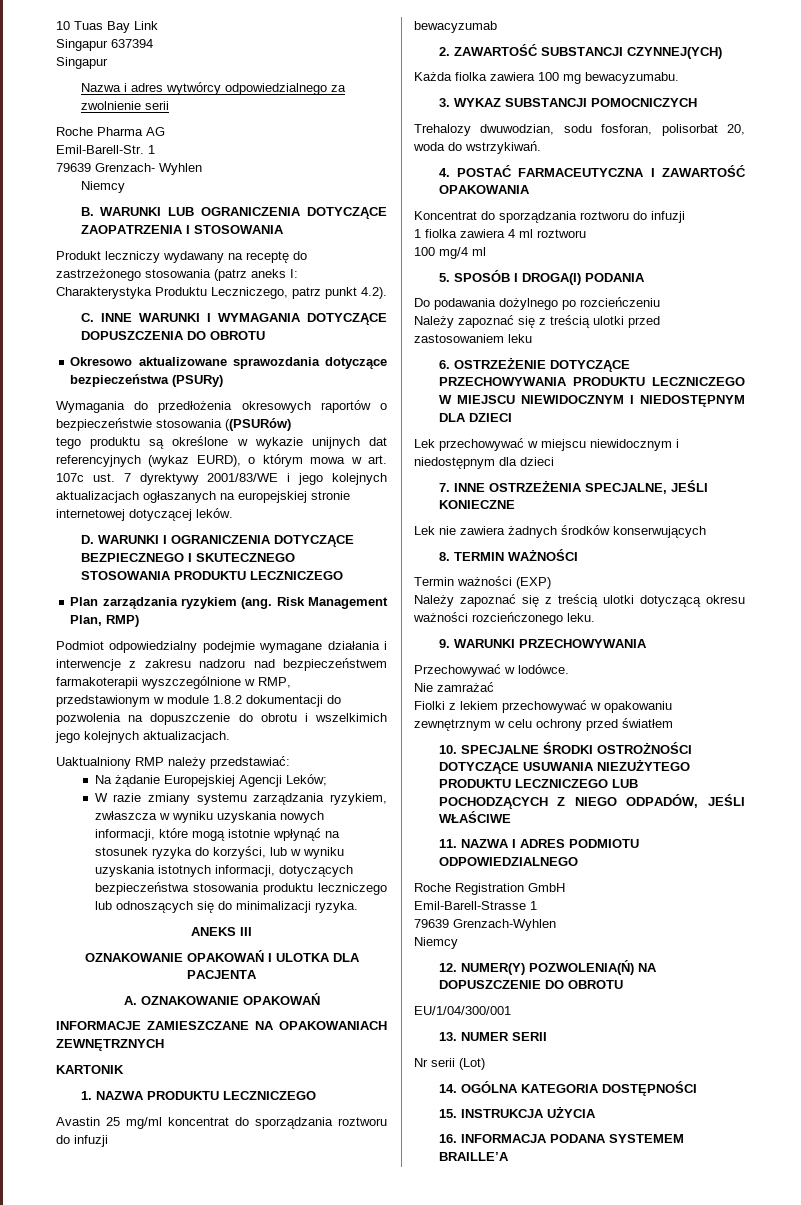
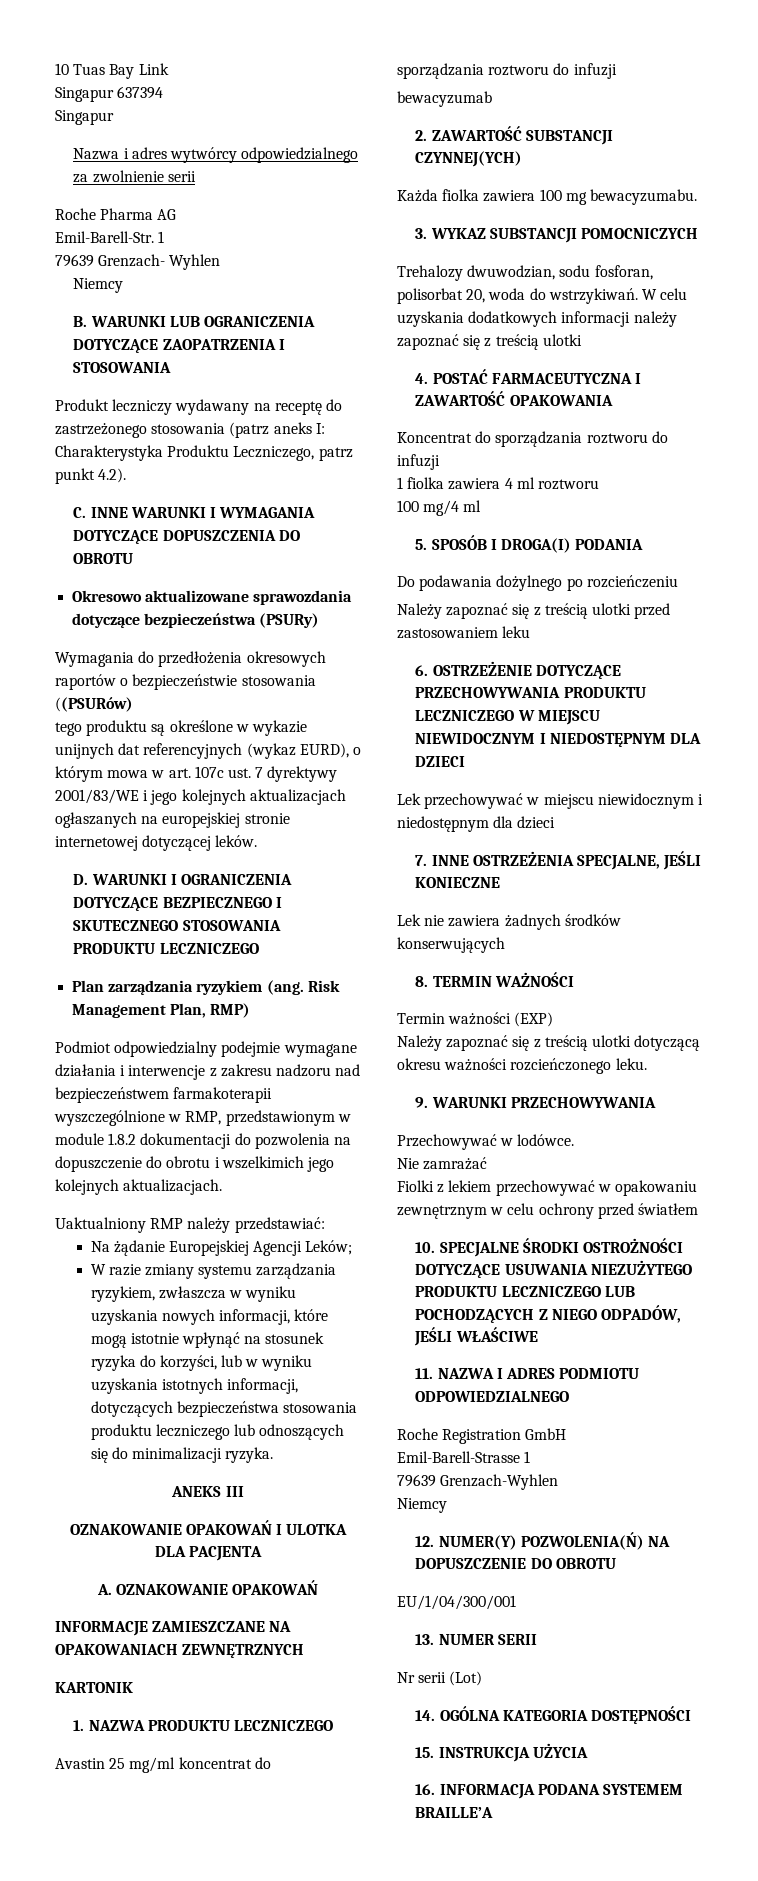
(541, 147) none -> [641,288,688,300] [397,311,677,327] [397,334,582,350] W celu uzyskania dodatkowych informacji należy zapoznać się z treścią ulotki

